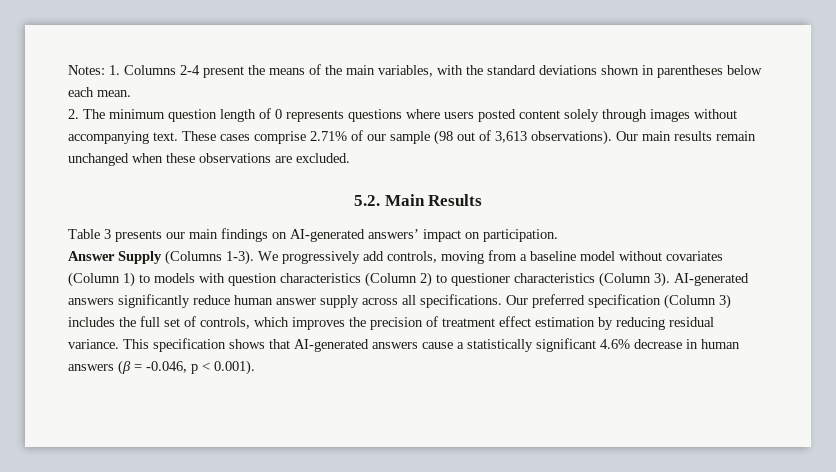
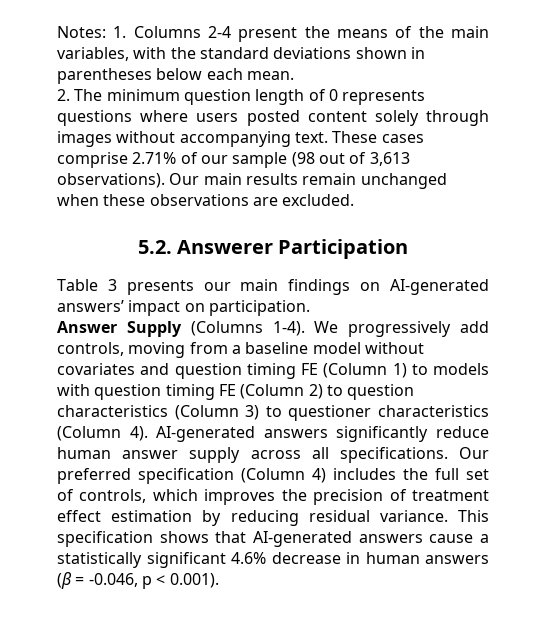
[384,194,483,206] Main Results -> [177,239,409,259] Answerer Participation
[226,250,254,265] 1-3). -> [272,321,305,336] 1-4).
(723, 256) none -> [140,363,318,379] and question timing FE
[280,272,432,287] characteristics (Column 2) -> [165,384,415,400] [57,405,260,420] timing FE (Column 2) to question characteristics (Column 3)
[654,272,670,287] 3). -> [129,426,148,441] 4).
[719,294,731,309] 3) -> [312,468,326,483] 4)

